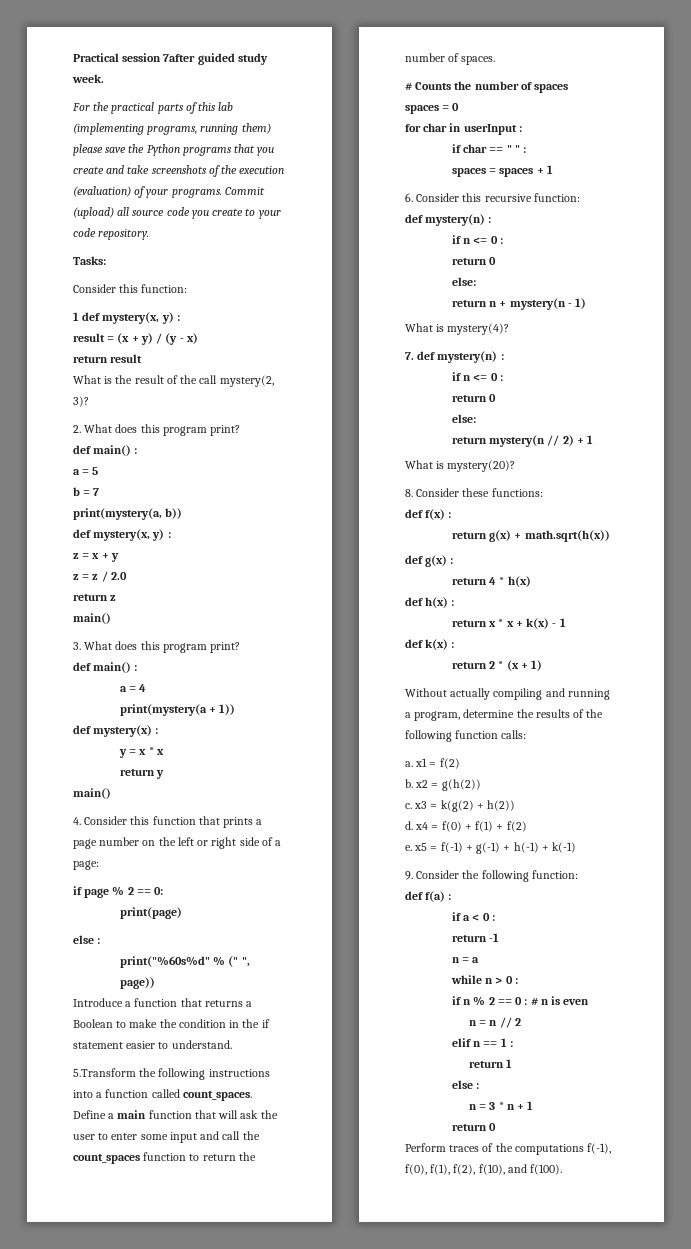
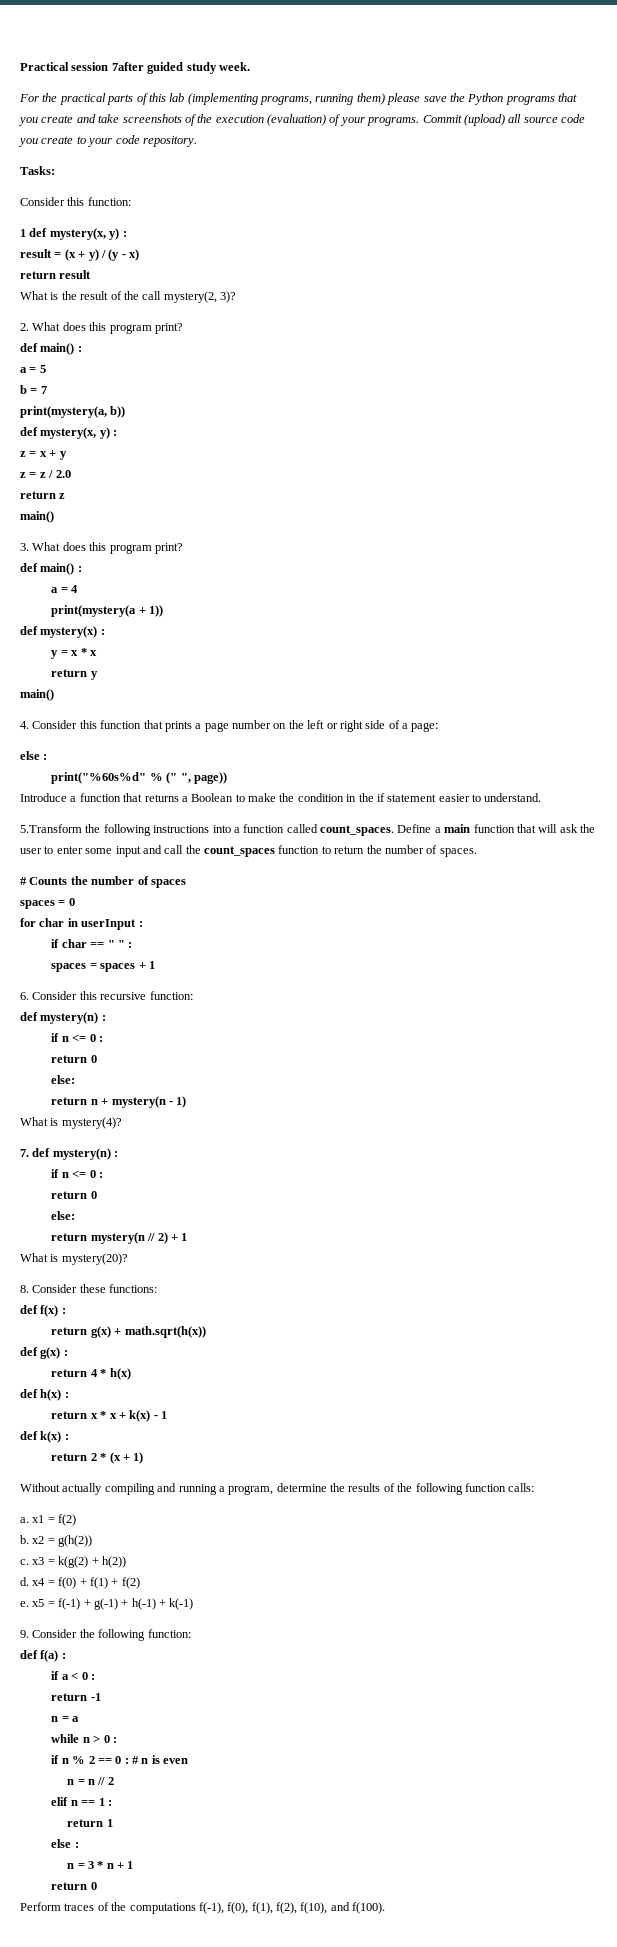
[73,886,164,898] [120,907,183,919] // if page % 2 == 0: // print(page) -> (439, 727) none

